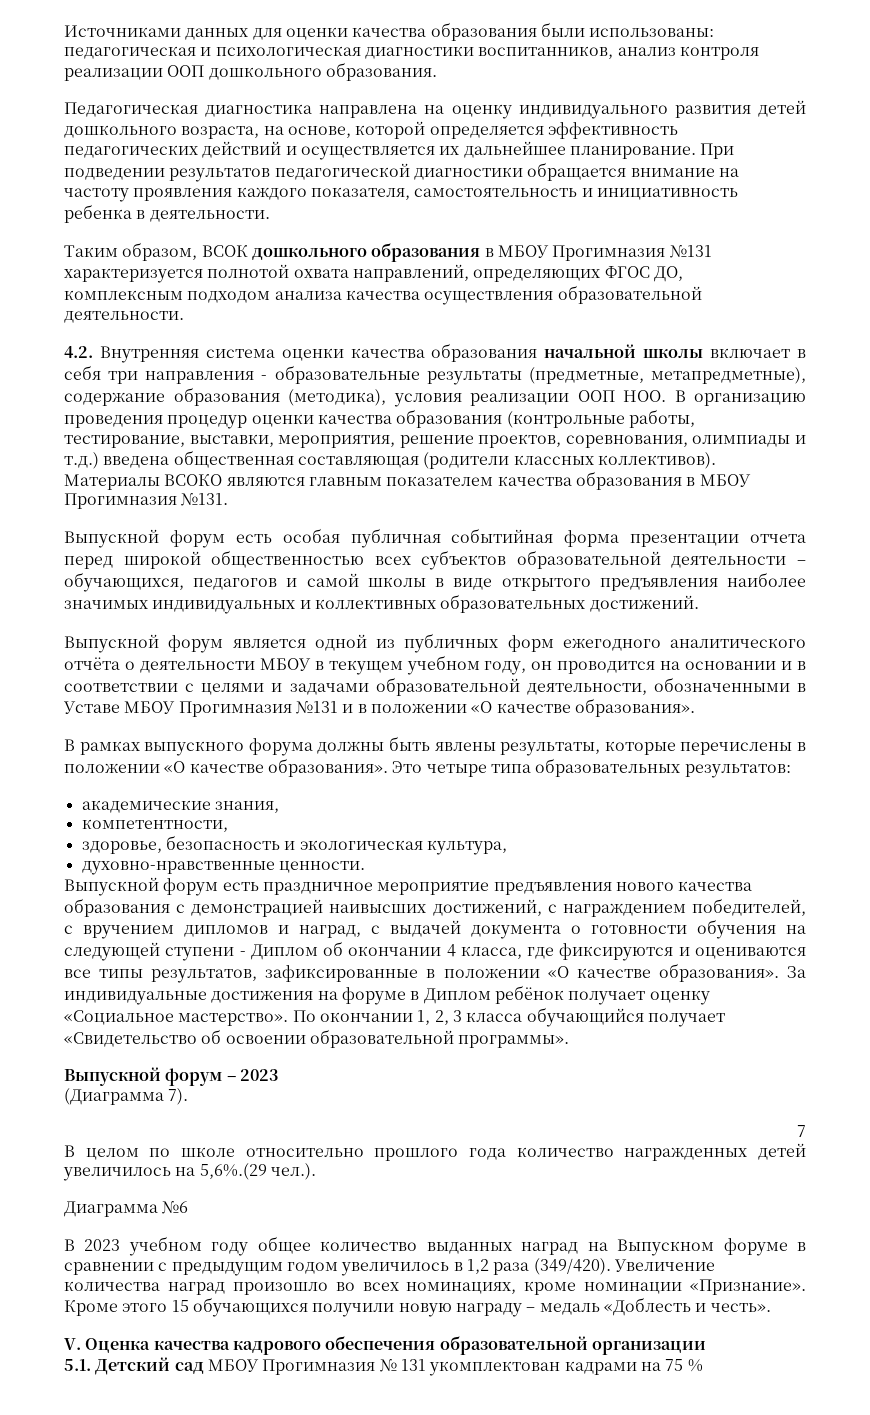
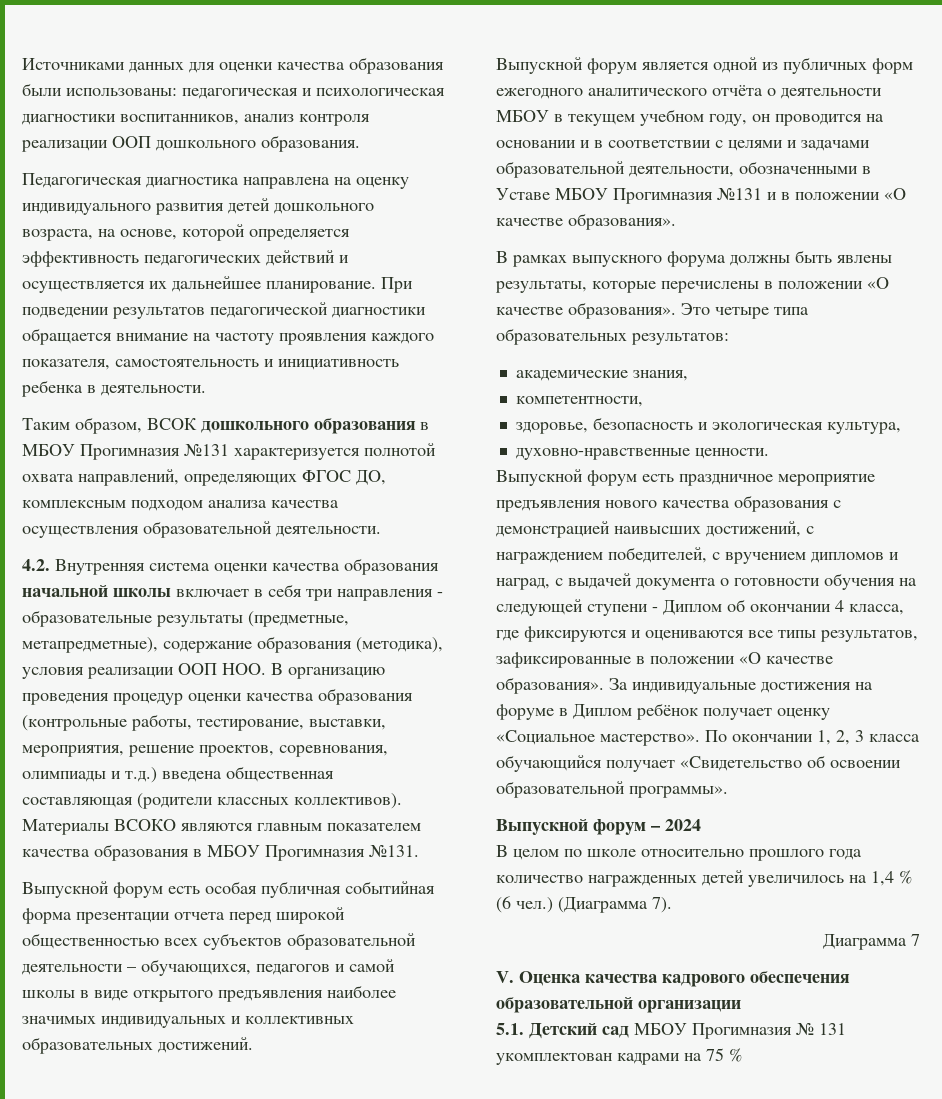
[239,1069,278,1081] [64,1088,189,1105] [797,1125,806,1137] 2023 // (Диаграмма 7). // 7 -> [665,819,701,831] 2024
[199,1163,316,1180] [64,1201,189,1217] [64,1236,807,1256] [64,1258,715,1276] [64,1279,806,1295] [64,1297,771,1317] 5,6%.(29 чел.). // Диаграмма №6 // В 2023 учебном году общее количество выданных наград на Выпускном форуме в сравнении с предыдущим годом увеличилось в 1,2 раза (349/420). Увеличение количества наград произошло во всех номинациях, кроме номинации «Признание». Кроме этого 15 обучающихся получили новую награду – медаль «Доблесть и честь». -> [871,870,912,886] [496,896,672,913] [823,934,920,950] 1,4 % (6 чел.) (Диаграмма 7). // Диаграмма 7

